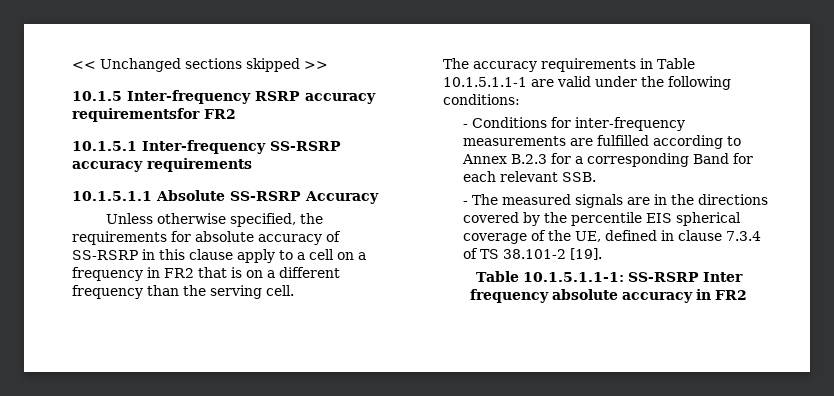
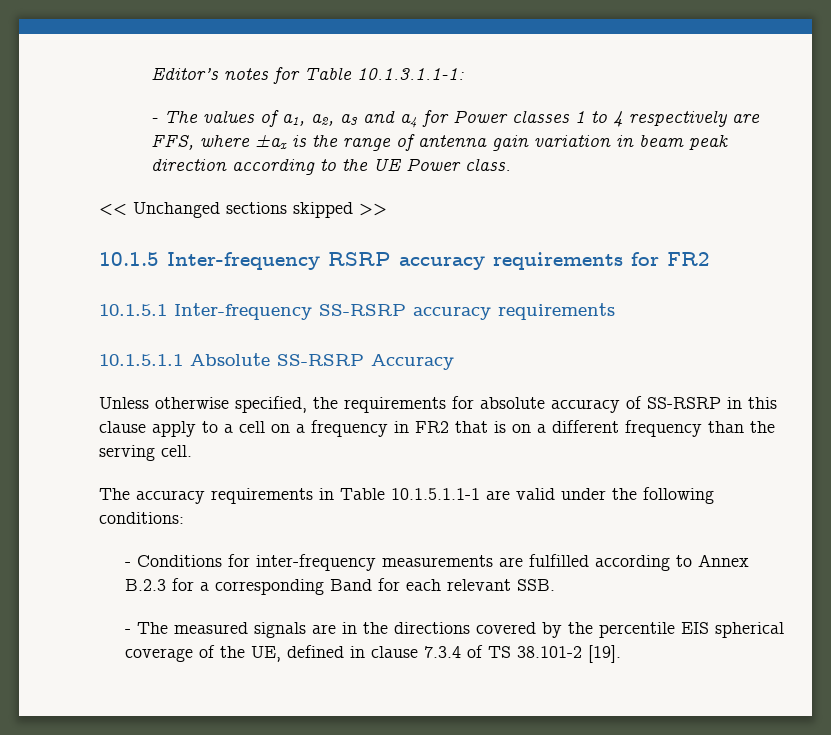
(72, 65) none -> [151,67,465,84] [151,110,761,128] [151,134,729,151] [151,158,512,175] Editor’s notes for Table 10.1.3.1.1-1: // - The values of a1, a2, a3 and a4 for Power classes 1 to 4 respectively are FFS, where ±ax is the range of antenna gain variation in beam peak direction according to the UE Power class. //
[72,108,200,122] requirementsfor -> [493,252,659,270] requirements for
[475,271,743,282] [470,289,747,303] // Table 10.1.5.1.1-1: SS-RSRP Inter frequency absolute accuracy in FR2 -> (622, 654) none

